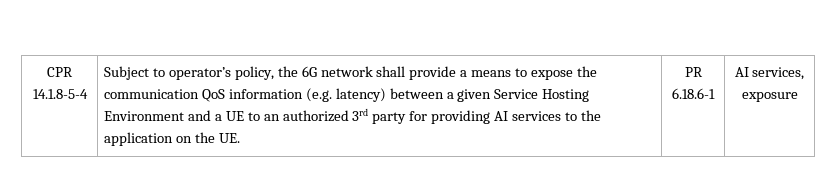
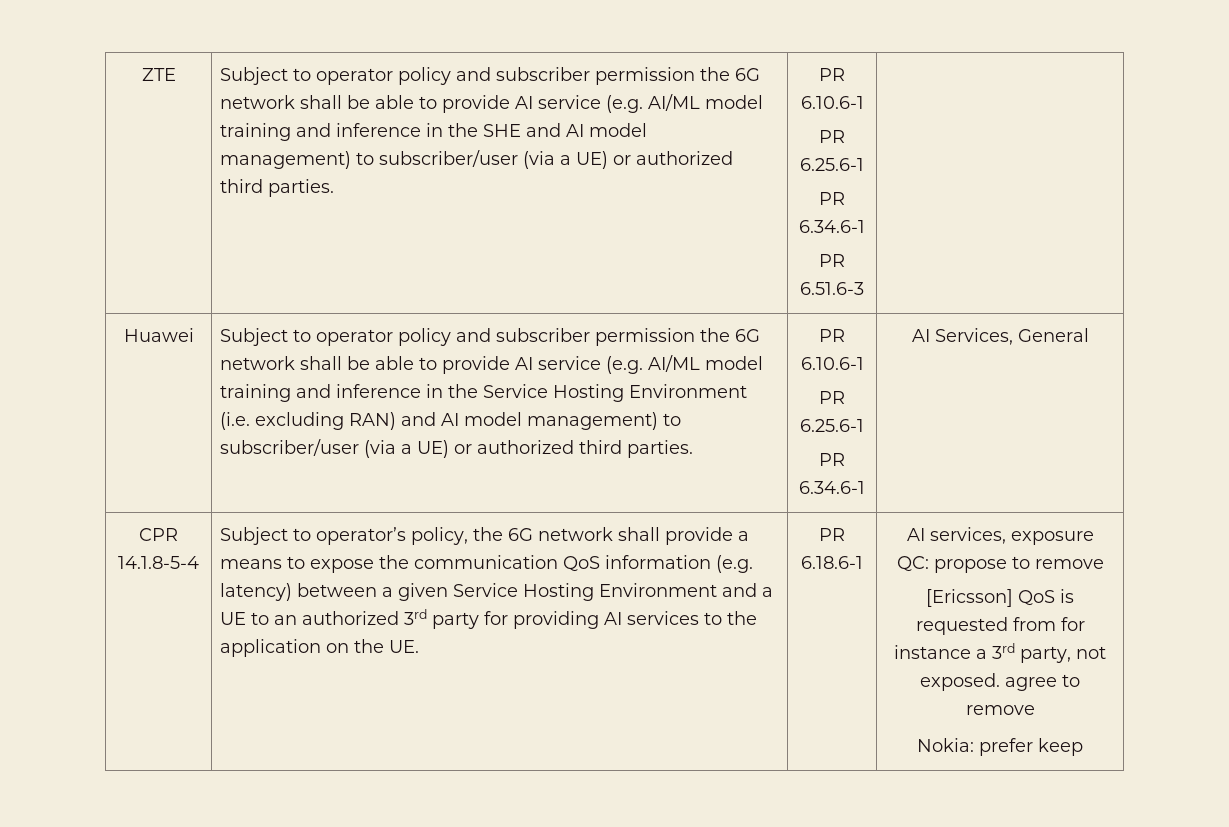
(47, 72) none -> [141,68,176,81] [220,67,761,85] [220,94,764,113] [220,123,648,141] [220,150,734,169] [220,179,335,197] [819,68,845,81] [800,96,864,109] [819,130,845,143] [800,158,864,171] [819,192,845,205] [799,220,865,233] [819,254,845,267] [800,282,864,295] [123,328,194,342] [220,328,761,346] [220,355,764,374] [220,384,748,402] [220,412,682,430] [220,439,694,458] [819,329,845,342] [800,357,864,370] [819,391,845,404] [800,419,864,432] [819,453,845,466] [799,481,865,494] [911,328,1089,345] ZTE | Subject to operator policy and subscriber permission the 6G network shall be able to provide AI service (e.g. AI/ML model training and inference in the SHE and AI model management) to subscriber/user (via a UE) or authorized third parties. | PR 6.10.6-1 // PR 6.25.6-1 // PR 6.34.6-1 // PR 6.51.6-3 | // Huawei | Subject to operator policy and subscriber permission the 6G network shall be able to provide AI service (e.g. AI/ML model training and inference in the Service Hosting Environment (i.e. excluding RAN) and AI model management) to subscriber/user (via a UE) or authorized third parties. | PR 6.10.6-1 // PR 6.25.6-1 // PR 6.34.6-1 | AI Services, General //
(798, 97) none -> [896,556,1104,573] [926,589,1074,607] [915,617,1085,635] [894,643,1106,663] [920,673,1080,691] [965,705,1035,715] [917,738,1083,756] // QC: propose to remove // [Ericsson] QoS is requested from for instance a 3rd party, not exposed. agree to remove // Nokia: prefer keep

